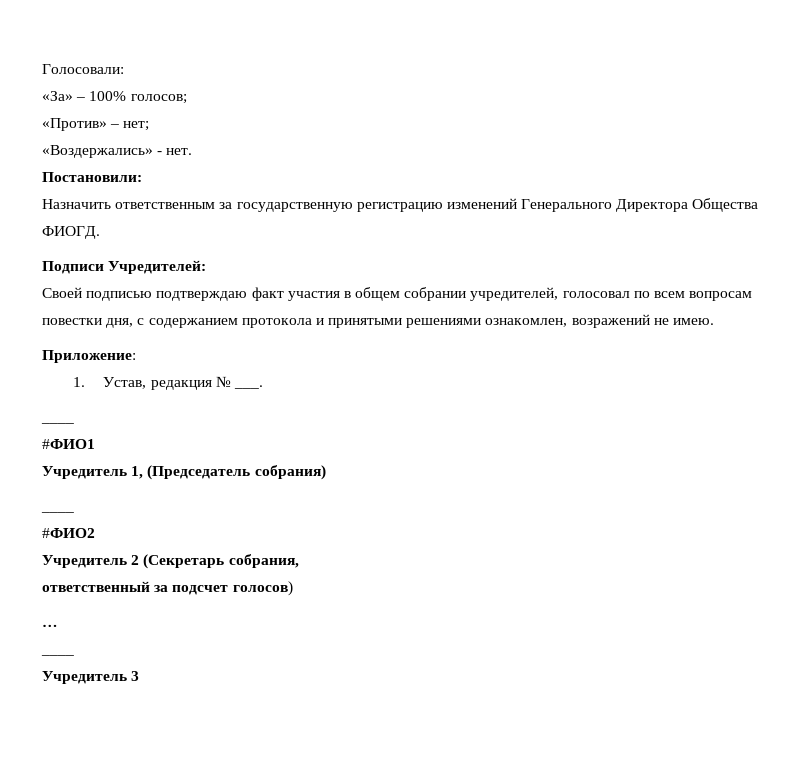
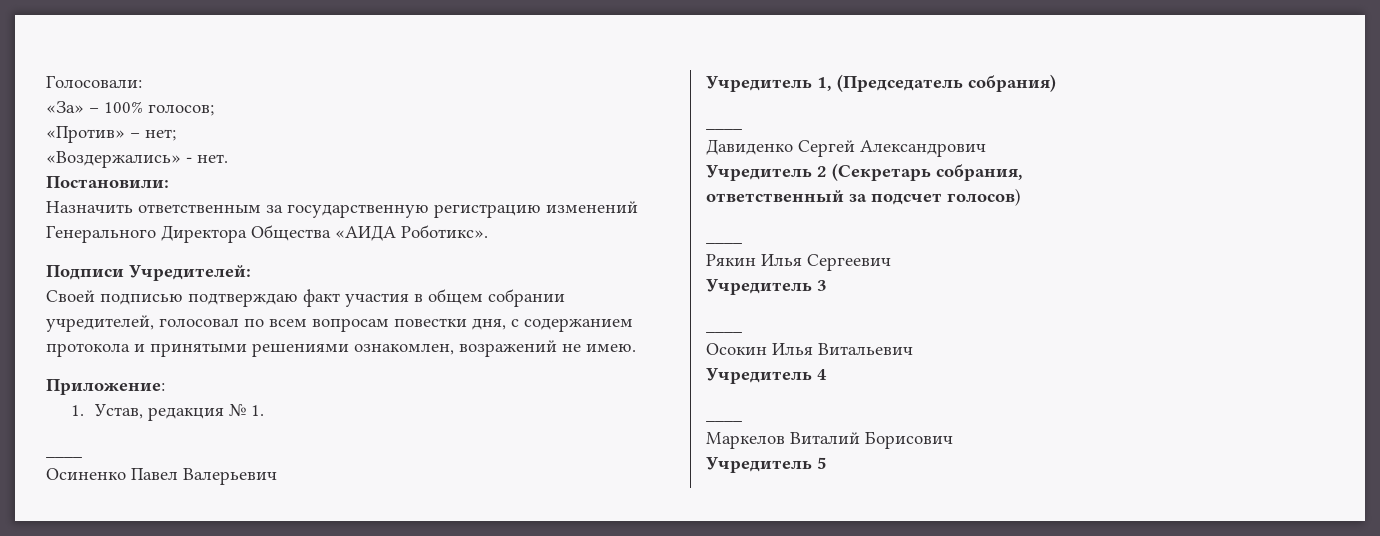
[42,226,100,239] ФИОГД. -> [335,225,488,241] «АИДА Роботикс».
[233,385,263,389] [41,422,74,424] [42,439,95,449] ___. // ____ // #ФИО1 -> [251,405,265,416] [46,455,82,458] [46,468,277,485] 1. // ____ // Осиненко Павел Валерьевич
[42,528,95,538] #ФИО2 -> [706,139,986,157] Давиденко Сергей Александрович
[42,624,58,627] [41,654,74,656] [42,671,140,684] … // ____ // Учредитель 3 -> [706,241,742,244] [706,254,891,271] [706,279,827,295] [706,330,742,333] [706,343,913,355] [706,368,827,384] [706,419,742,422] [706,431,953,449] [706,457,827,473] ____ // Рякин Илья Сергеевич // Учредитель 3 // ____ // Осокин Илья Витальевич // Учредитель 4 // ____ // Маркелов Виталий Борисович // Учредитель 5

